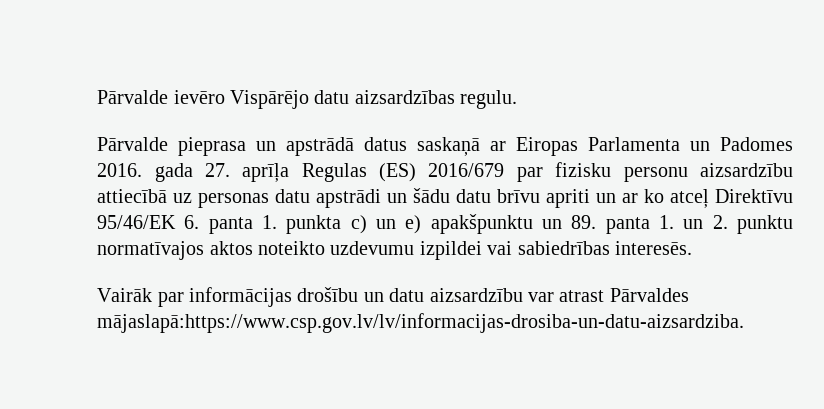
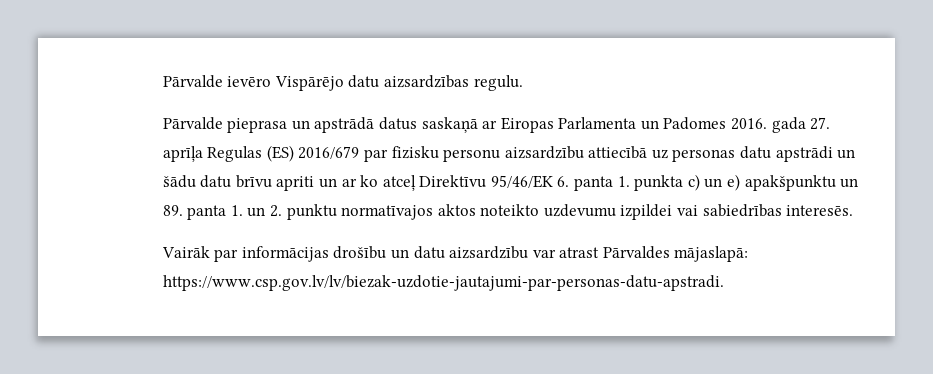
[97,313,745,333] mājaslapā:https://www.csp.gov.lv/lv/informacijas-drosiba-un-datu-aizsardziba. -> [674,246,749,262] [162,275,724,291] mājaslapā: https://www.csp.gov.lv/lv/biezak-uzdotie-jautajumi-par-personas-datu-apstradi.

